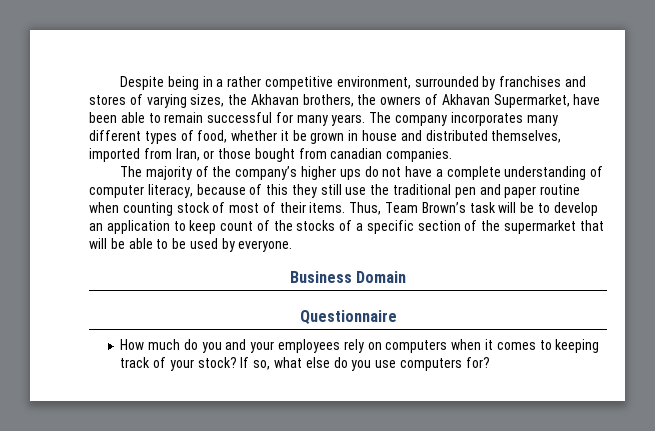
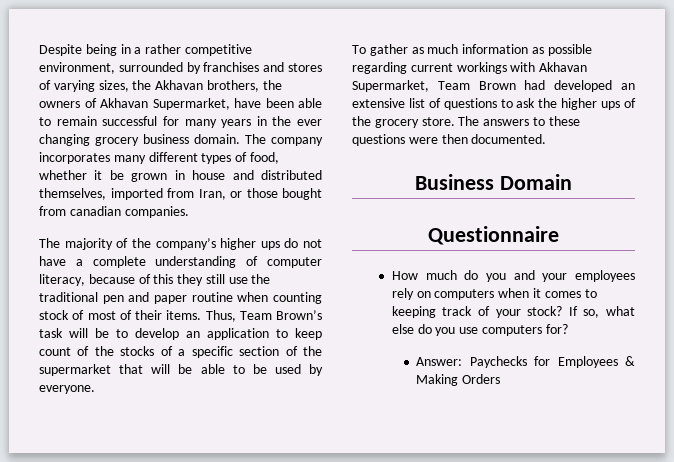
[331,114,366,126] years. -> [221,116,322,128] [39,134,240,146] years in the ever changing grocery business domain.
(293, 246) none -> [352,44,592,56] [352,62,588,74] [352,80,635,92] [352,98,636,110] [352,116,580,128] [352,134,547,146] // To gather as much information as possible regarding current workings with Akhavan Supermarket, Team Brown had developed an extensive list of questions to ask the higher ups of the grocery store. The answers to these questions were then documented.
(490, 362) none -> [416,356,635,368] [416,374,501,386] // Answer: Paychecks for Employees & Making Orders

